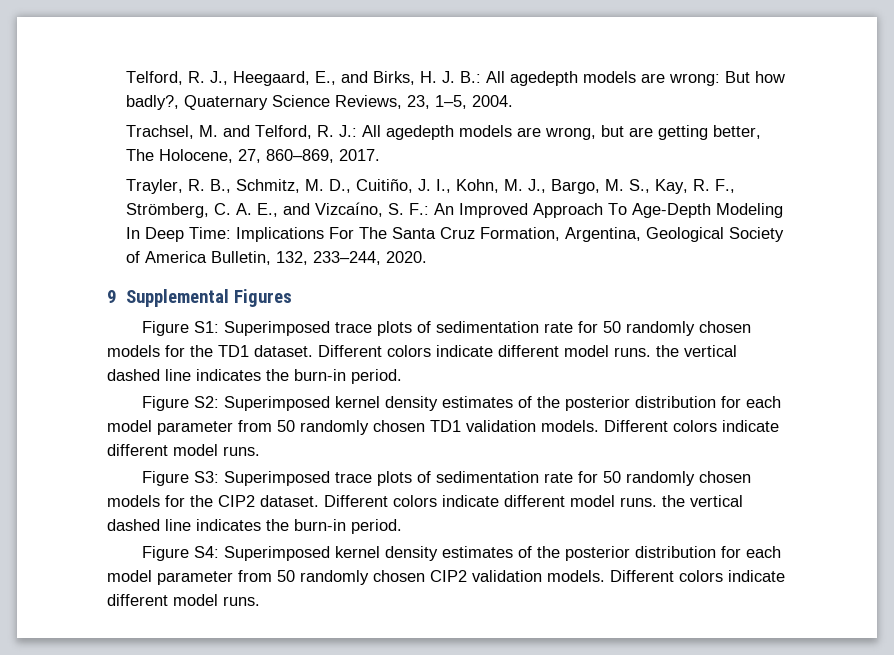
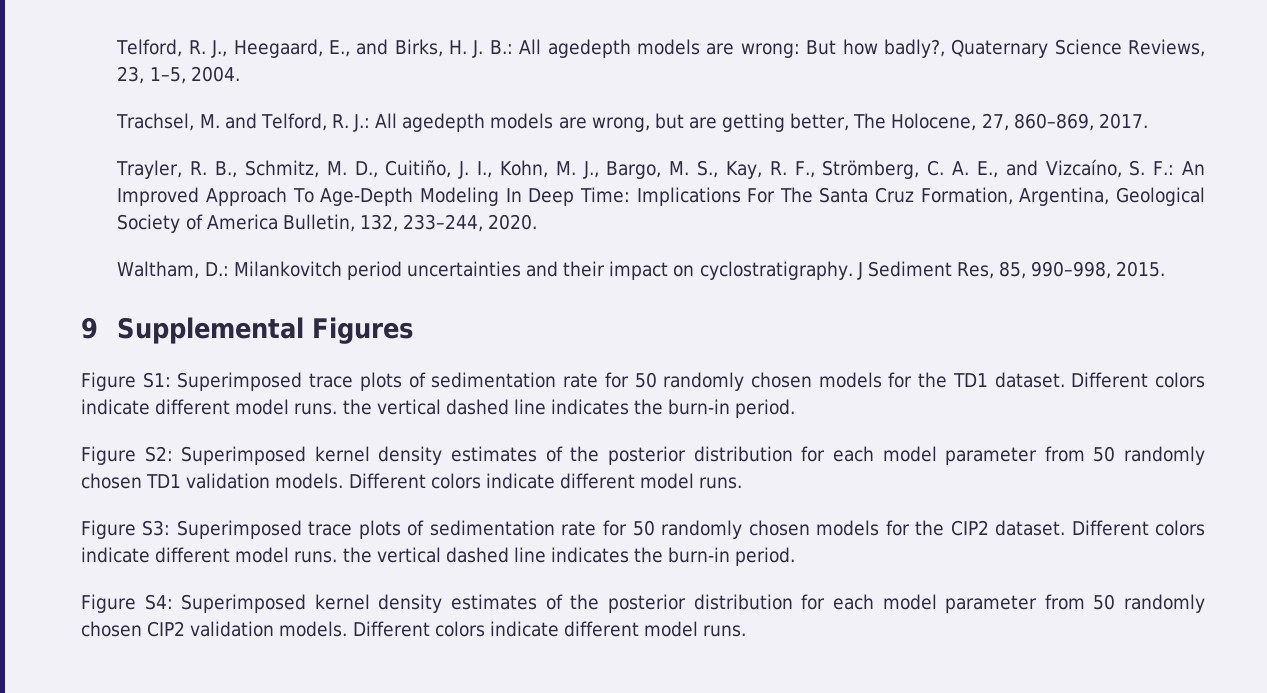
(427, 257) none -> [117,261,1166,280] // Waltham, D.: Milankovitch period uncertainties and their impact on cyclostratigraphy. J Sediment Res, 85, 990–998, 2015.

